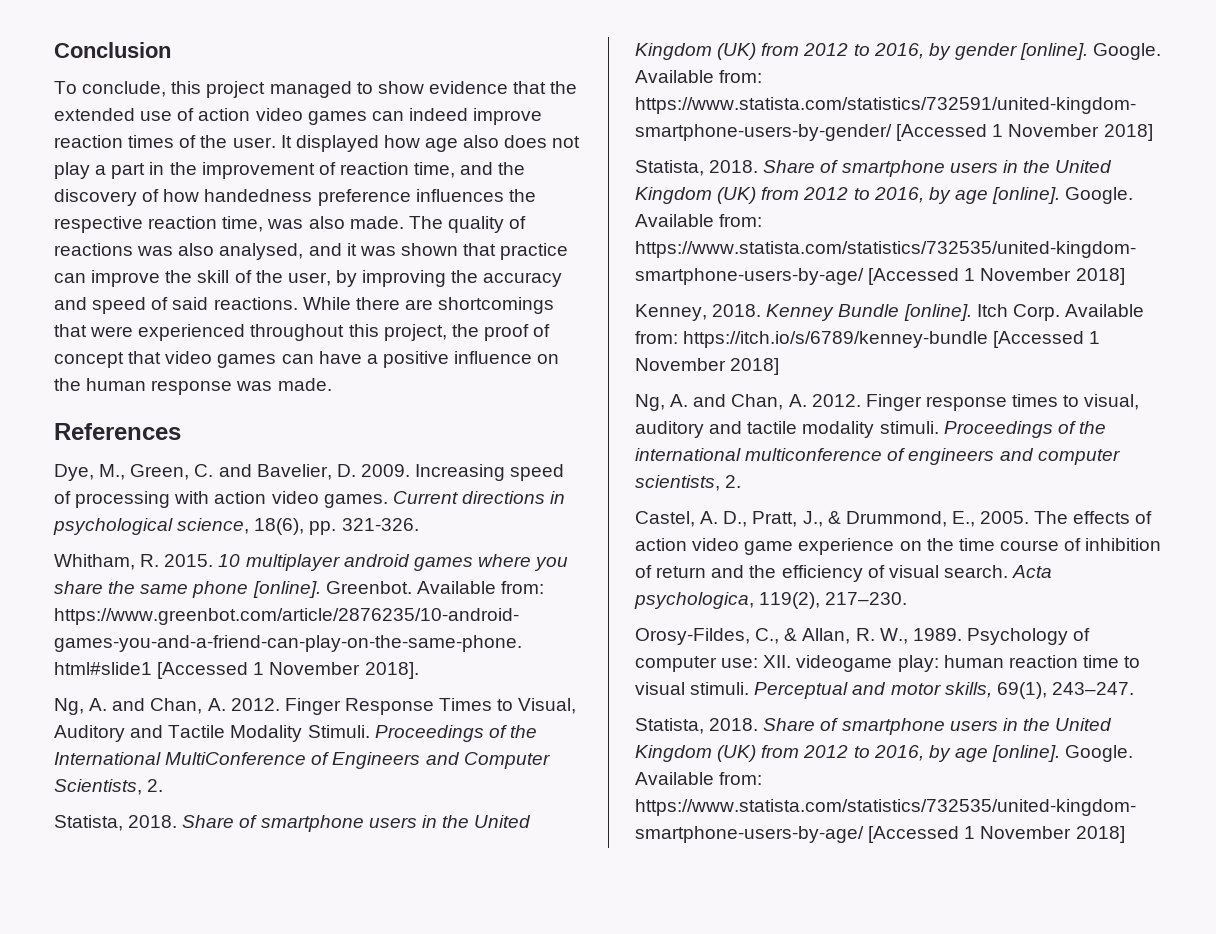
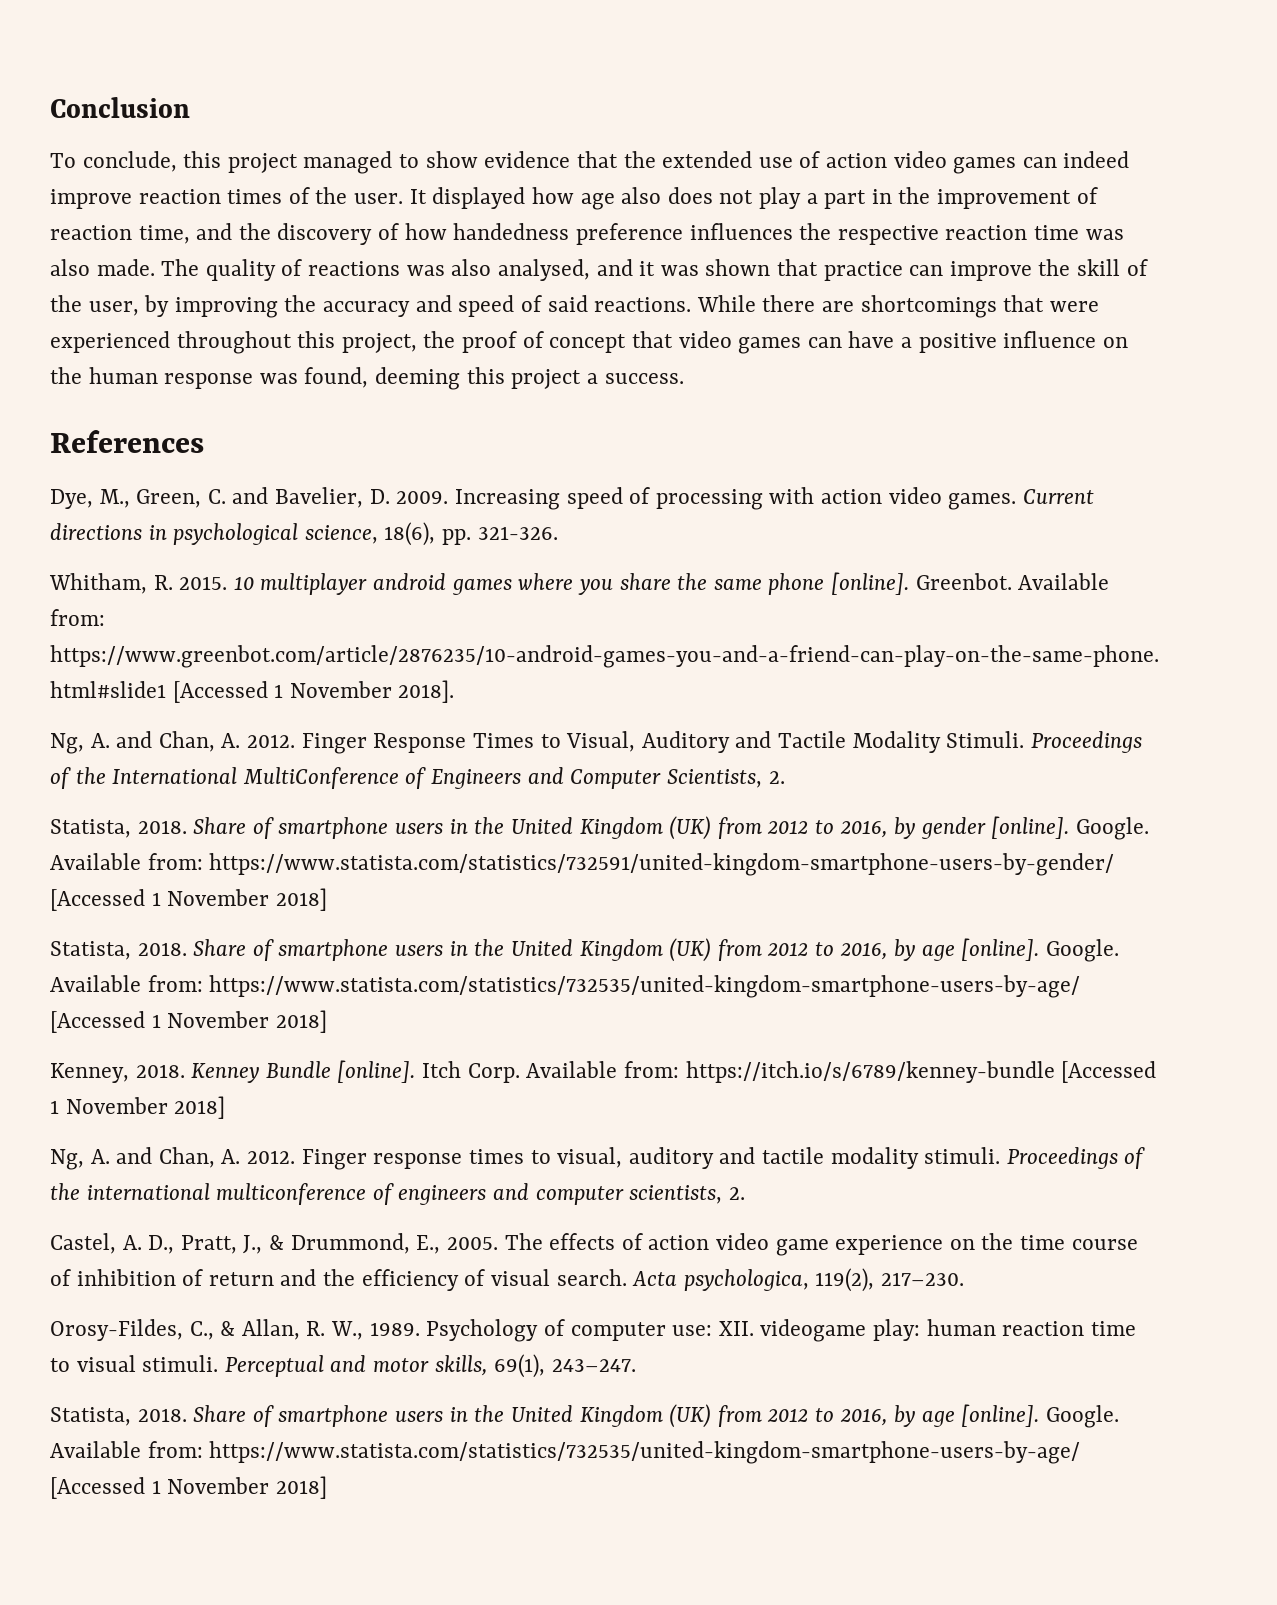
[222,216,264,232] time, -> [1033,225,1079,240] time
[277,378,332,391] made. -> [304,367,684,390] found, deeming this project a success.

